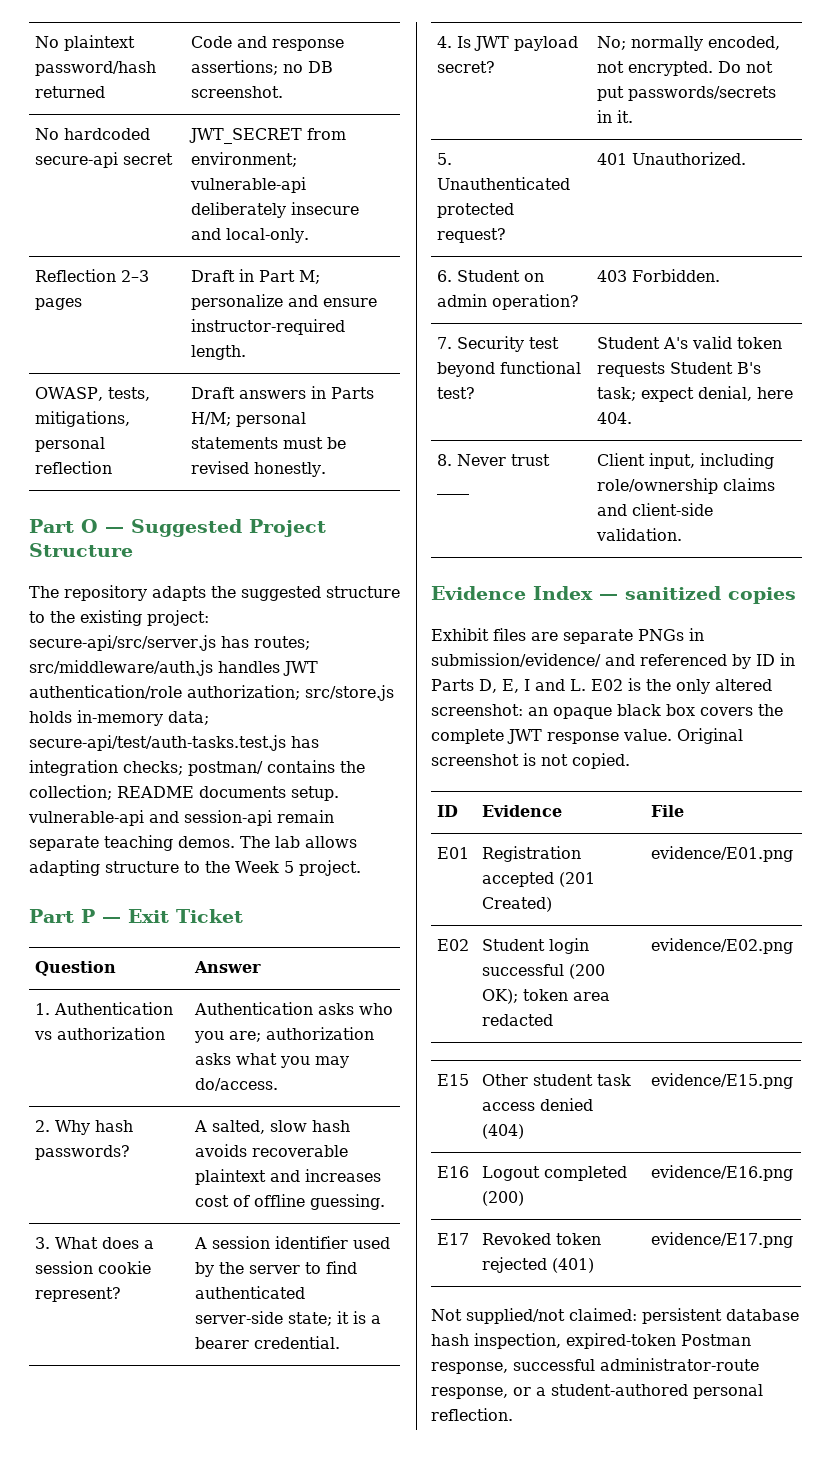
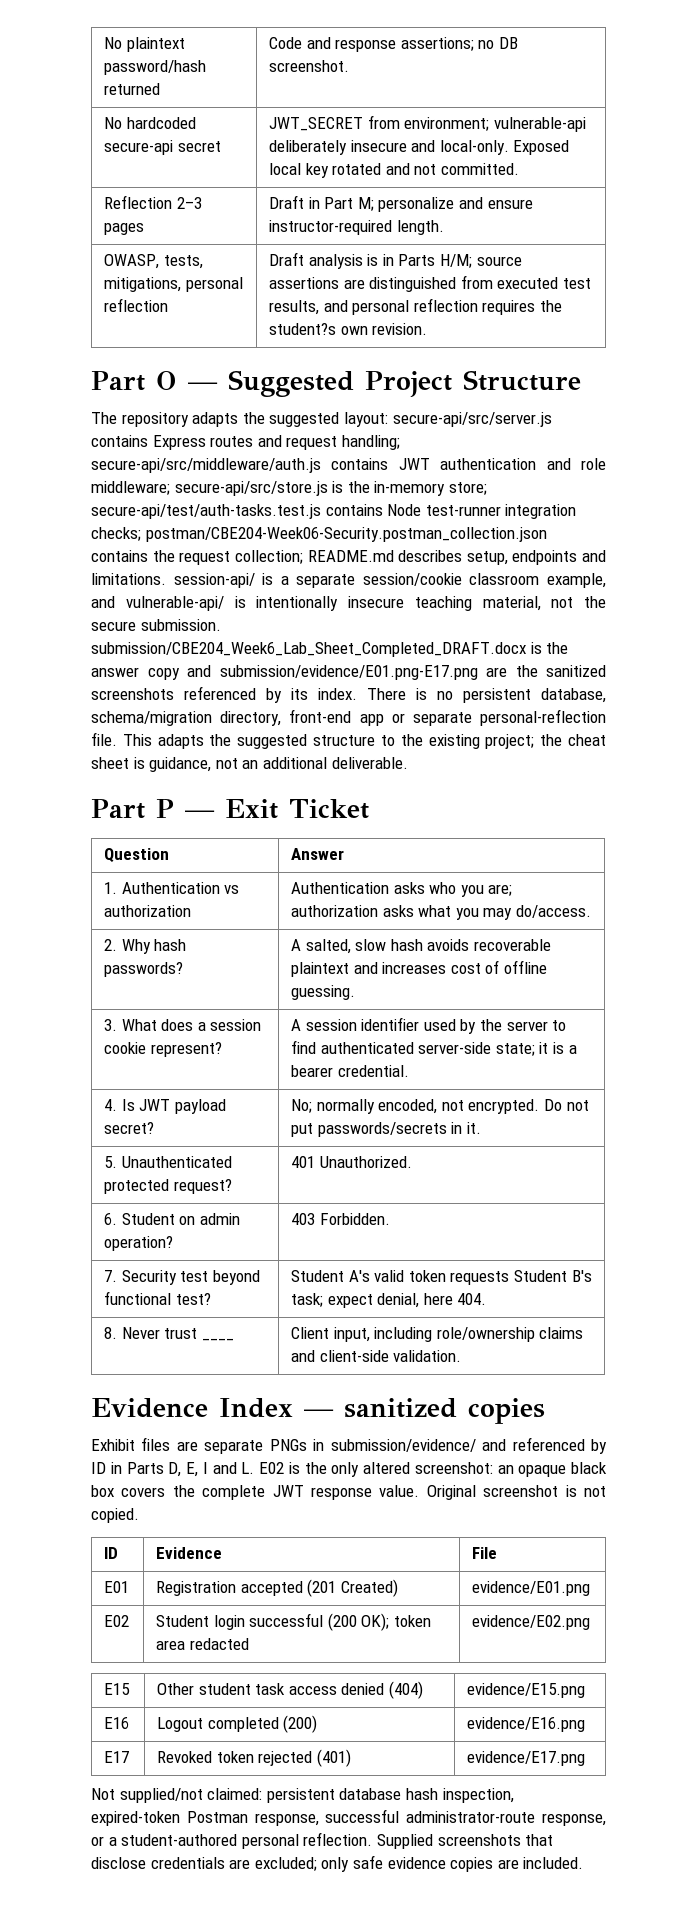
(310, 235) none -> [513,140,570,155] [269,163,519,178] Exposed local key rotated and not committed.
[239,390,307,399] answers -> [308,254,379,269] analysis is
[236,412,307,427] [191,437,347,449] [191,461,327,477] personal statements must be revised honestly. -> [476,256,522,266] [269,275,591,292] [269,298,562,315] [269,323,428,335] source assertions are distinguished from executed test results, and personal reflection requires the student?s own revision.
[326,586,400,598] [29,610,209,626] [29,635,310,651] [29,660,318,676] [29,685,394,701] [29,710,209,726] [29,735,319,751] [29,760,365,776] [29,785,339,801] [28,810,334,826] [29,835,357,851] [29,860,361,876] structure to the existing project: secure-api/src/server.js has routes; src/middleware/auth.js handles JWT authentication/role authorization; src/store.js holds in-memory data; secure-api/test/auth-tasks.test.js has integration checks; postman/ contains the collection; README documents setup. vulnerable-api and session-api remain separate teaching demos. The lab allows adapting structure to the Week 5 project. -> [343,412,552,427] [91,435,400,450] [91,458,606,473] [91,481,487,496] [91,504,577,519] [91,527,547,542] [91,550,606,565] [91,573,606,588] [91,596,606,611] [91,619,221,631] [91,642,569,657] [91,665,606,680] [91,686,606,703] [91,709,606,726] [91,732,606,749] [91,757,408,772] layout: secure-api/src/server.js contains Express routes and request handling; secure-api/src/middleware/auth.js contains JWT authentication and role middleware; secure-api/src/store.js is the in-memory store; secure-api/test/auth-tasks.test.js contains Node test-runner integration checks; postman/CBE204-Week06-Security.postman_collection.json contains the request collection; README.md describes setup, endpoints and limitations. session-api/ is a separate session/cookie classroom example, and vulnerable-api/ is intentionally insecure teaching material, not the secure submission. submission/CBE204_Week6_Lab_Sheet_Completed_DRAFT.docx is the answer copy and submission/evidence/E01.png-E17.png are the sanitized screenshots referenced by its index. There is no persistent database, schema/migration directory, front-end app or separate personal-reflection file. This adapts the suggested structure to the existing project; the cheat sheet is guidance, not an additional deliverable.
(513, 1414) none -> [376,1834,554,1849] [91,1855,584,1872] Supplied screenshots that disclose credentials are excluded; only safe evidence copies are included.

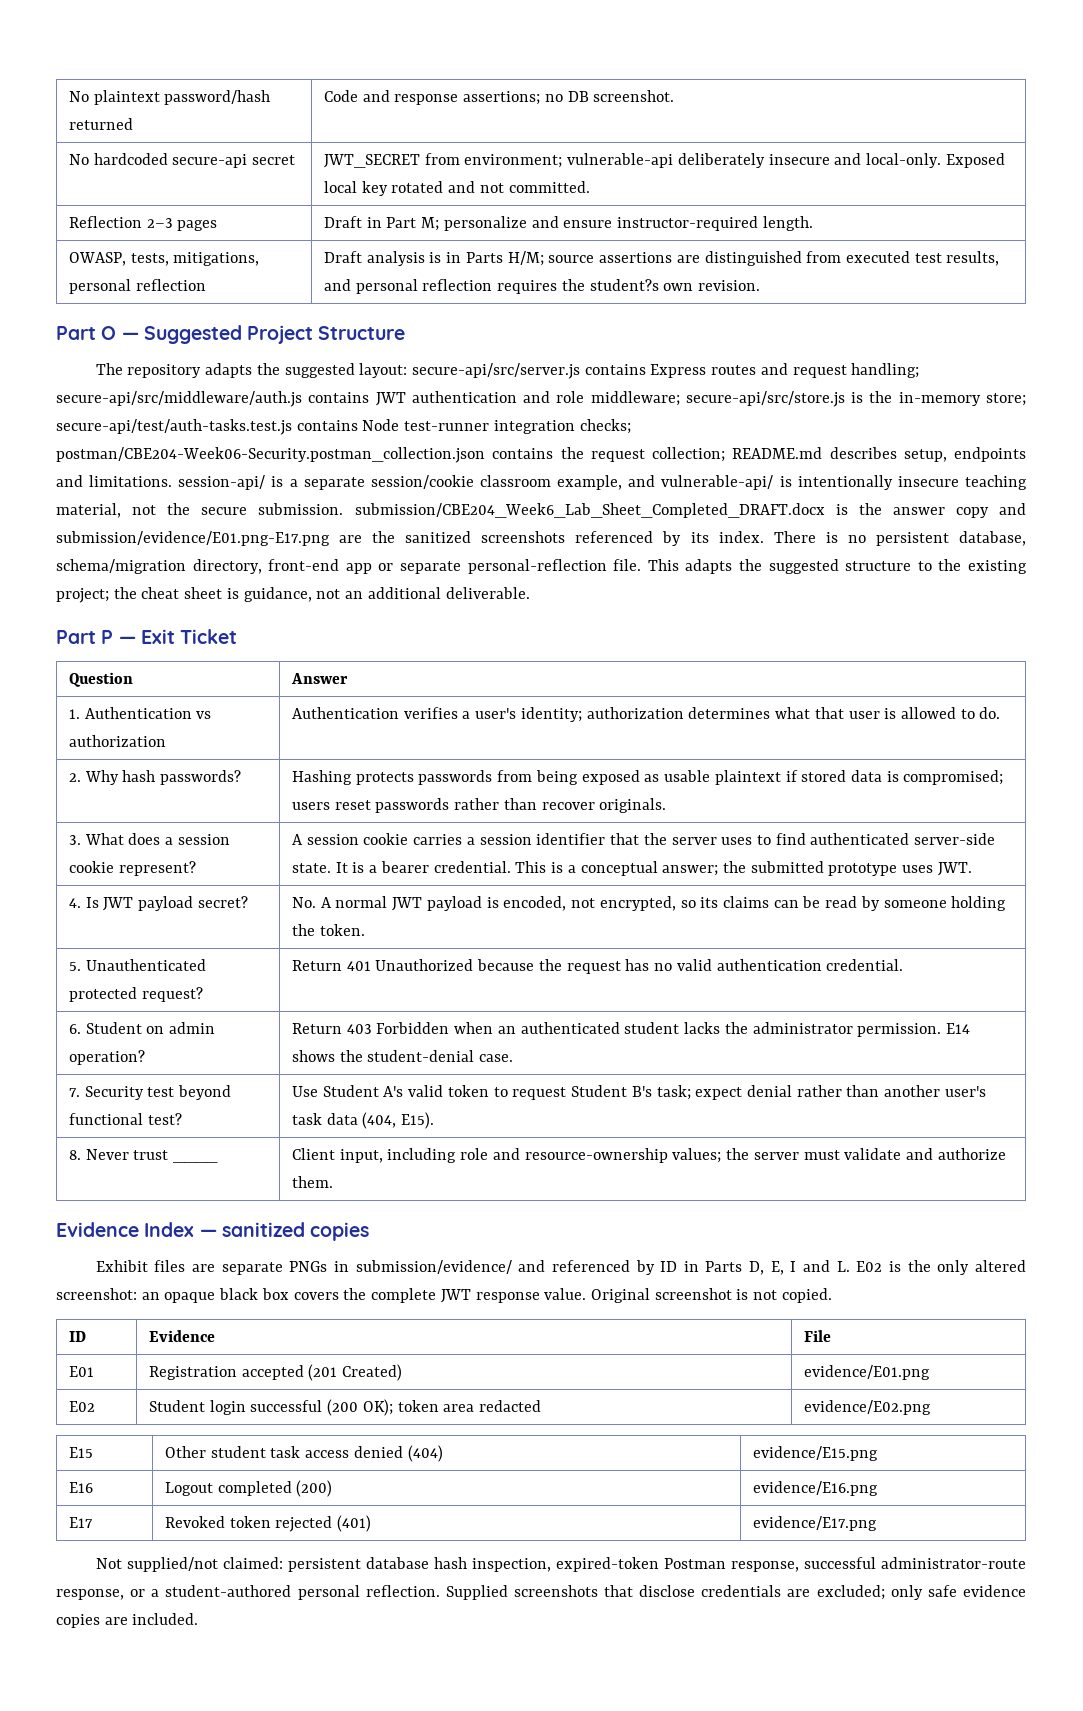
[393,882,513,897] [291,905,591,920] [104,939,187,954] [104,962,184,977] [291,939,551,954] [291,960,547,977] [291,985,356,1000] asks who you are; authorization asks what you may do/access. // 2. Why hash passwords? | A salted, slow hash avoids recoverable plaintext and increases cost of offline guessing. -> [403,707,1001,722] [68,770,242,785] [291,770,1004,785] [291,798,667,813] verifies a user's identity; authorization determines what that user is allowed to do. // 2. Why hash passwords? | Hashing protects passwords from being exposed as usable plaintext if stored data is compromised; users reset passwords rather than recover originals.
[361,1017,548,1034] identifier used by the server -> [363,833,753,845] cookie carries a session identifier that the server uses
[495,1042,549,1056] state; it -> [291,862,348,873] state. It
(409, 1071) none -> [515,861,972,876] This is a conceptual answer; the submitted prototype uses JWT.
[291,1099,589,1114] [291,1122,481,1137] [104,1156,232,1168] [104,1179,232,1194] [291,1156,412,1168] No; normally encoded, not encrypted. Do not put passwords/secrets in it. // 5. Unauthenticated protected request? | 401 Unauthorized. -> [291,896,1007,911] [291,924,365,936] [68,959,206,971] [68,987,203,1002] [291,959,904,974] No. A normal JWT payload is encoded, not encrypted, so its claims can be read by someone holding the token. // 5. Unauthenticated protected request? | Return 401 Unauthorized because the request has no valid authentication credential.
[291,1213,390,1225] 403 Forbidden. -> [291,1022,970,1037] [291,1050,514,1062] Return 403 Forbidden when an authenticated student lacks the administrator permission. E14 shows the student-denial case.
(211, 1299) none -> [291,1086,318,1097] Use
[450,1271,510,1285] requests -> [493,1087,567,1100] to request
[377,1293,487,1308] denial, here 404. -> [746,1085,986,1097] [291,1112,435,1129] denial rather than another user's task data (404, E15).
[436,1327,584,1342] [291,1350,462,1362] role/ownership claims and client-side validation. -> [460,1148,1006,1163] [291,1176,333,1188] role and resource-ownership values; the server must validate and authorize them.

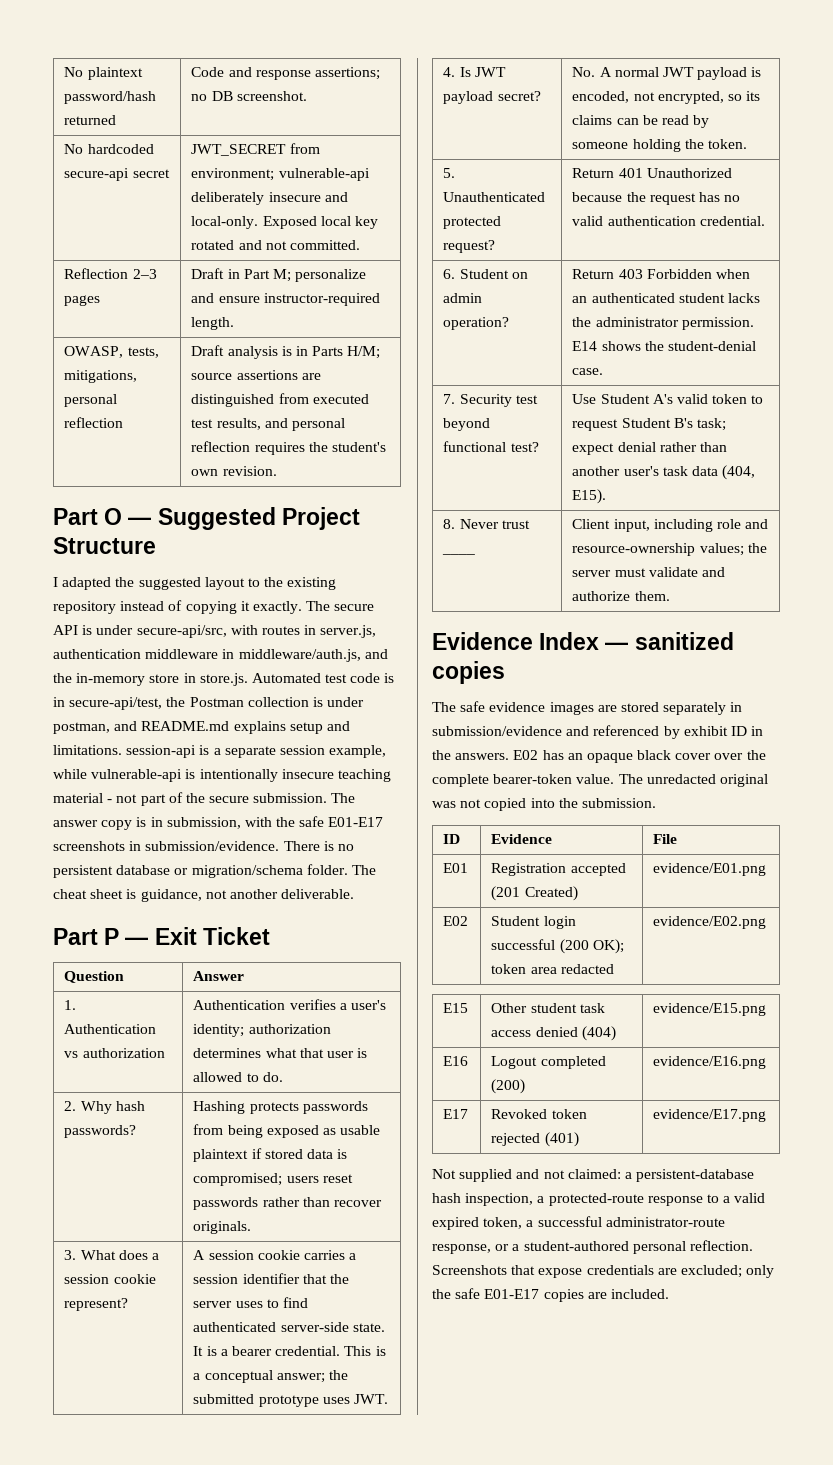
[589,279,659,291] student?s -> [331,442,386,452] student's
[95,363,920,379] [56,391,1026,407] [56,419,631,435] [56,447,1026,463] The repository adapts the suggested layout: secure-api/src/server.js contains Express routes and request handling; secure-api/src/middleware/auth.js contains JWT authentication and role middleware; secure-api/src/store.js is the in-memory store; secure-api/test/auth-tasks.test.js contains Node test-runner integration checks; postman/CBE204-Week06-Security.postman_collection.json contains the request collection; README.md describes setup, endpoints -> [53,577,337,590] [53,600,375,614] [53,625,377,638] [53,649,388,662] [53,673,395,686] [53,697,365,710] [53,721,323,734] I adapted the suggested layout to the existing repository instead of copying it exactly. The secure API is under secure-api/src, with routes in server.js, authentication middleware in middleware/auth.js, and the in-memory store in store.js. Automated test code is in secure-api/test, the Postman collection is under postman, and README.md explains setup
[178,475,266,490] session-api/ -> [126,745,197,758] session-api
[370,475,1027,490] [56,503,1026,518] [56,531,1027,546] [56,559,1028,574] [56,587,137,603] session/cookie classroom example, and vulnerable-api/ is intentionally insecure teaching material, not the secure submission. submission/CBE204_Week6_Lab_Sheet_Completed_DRAFT.docx is the answer copy and submission/evidence/E01.png-E17.png are the sanitized screenshots referenced by its index. There is no persistent database, schema/migration directory, front-end app or separate personal-reflection file. This adapts the suggested structure to the existing project; the -> [279,745,387,758] [53,769,391,782] [53,792,356,806] [53,816,384,830] [53,841,354,851] [53,864,376,878] session example, while vulnerable-api is intentionally insecure teaching material - not part of the secure submission. The answer copy is in submission, with the safe E01-E17 screenshots in submission/evidence. There is no persistent database or migration/schema folder. The
[345,587,441,599] an additional -> [229,889,278,899] another
[95,1260,512,1275] Exhibit files are separate PNGs in submission/evidence/ -> [432,701,743,715] [432,726,562,736] The safe evidence images are stored separately in submission/evidence
(655, 1267) none -> [683,726,728,736] exhibit
[705,1260,1027,1275] [56,1288,832,1303] Parts D, E, I and L. E02 is the only altered screenshot: an opaque black box covers the complete JWT response value. Original screenshot is not copied. -> [432,750,766,763] [432,774,768,787] [432,798,656,811] the answers. E02 has an opaque black cover over the complete bearer-token value. The unredacted original was not copied into the submission.
[126,1557,799,1572] supplied/not claimed: persistent database hash inspection, expired-token Postman response, -> [459,1169,755,1182] [432,1193,766,1206] [432,1217,534,1230] supplied and not claimed: a persistent-database hash inspection, a protected-route response to a valid expired token, a
[445,1585,696,1600] Supplied screenshots that disclose -> [432,1265,583,1278] Screenshots that expose
[927,1585,1026,1597] safe evidence -> [432,1288,540,1299] the safe E01-E17

